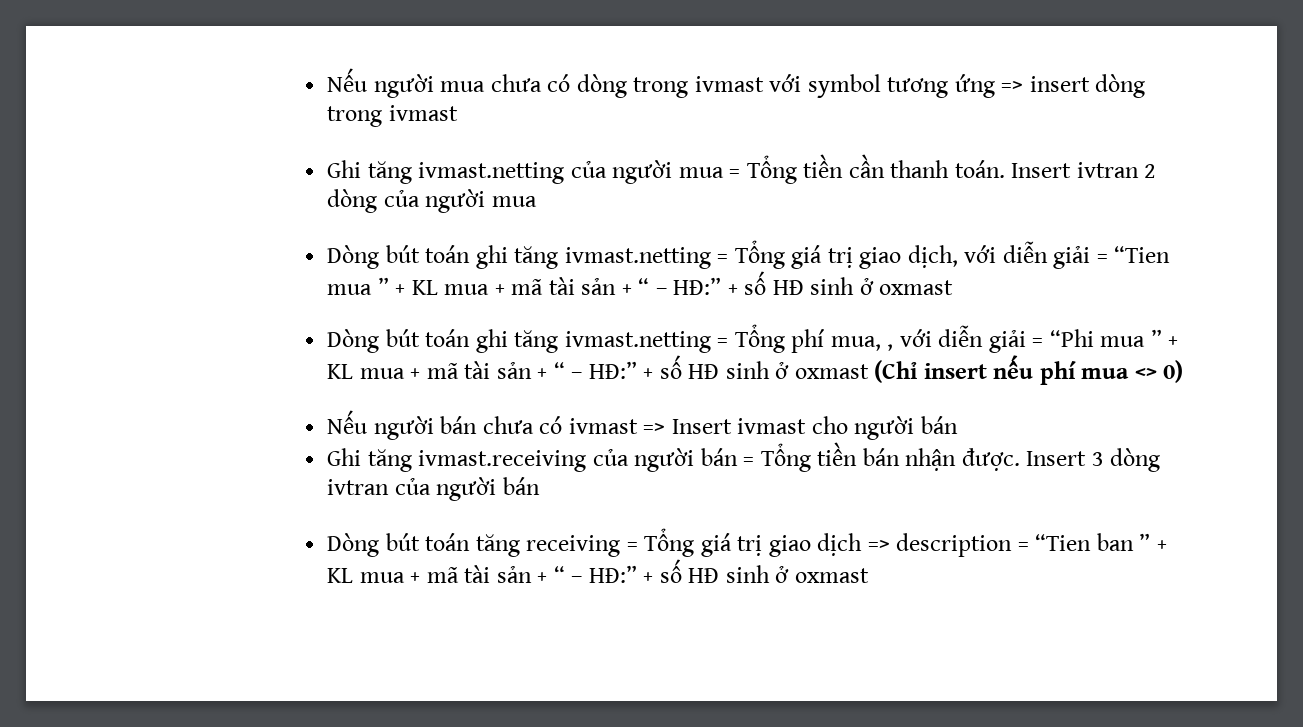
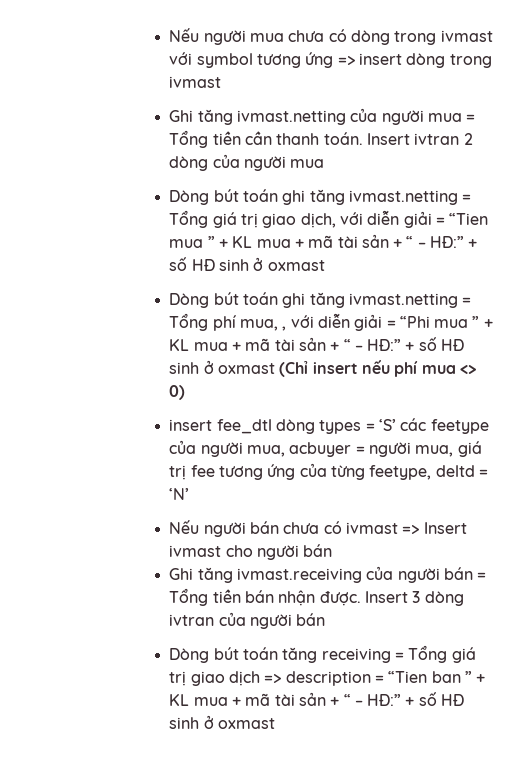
(1183, 371) none -> [169,418,489,434] [169,440,482,457] [169,463,488,480] [169,488,190,500] // insert fee_dtl dòng types = ‘S’ các feetype của người mua, acbuyer = người mua, giá trị fee tương ứng của từng feetype, deltd = ‘N’

